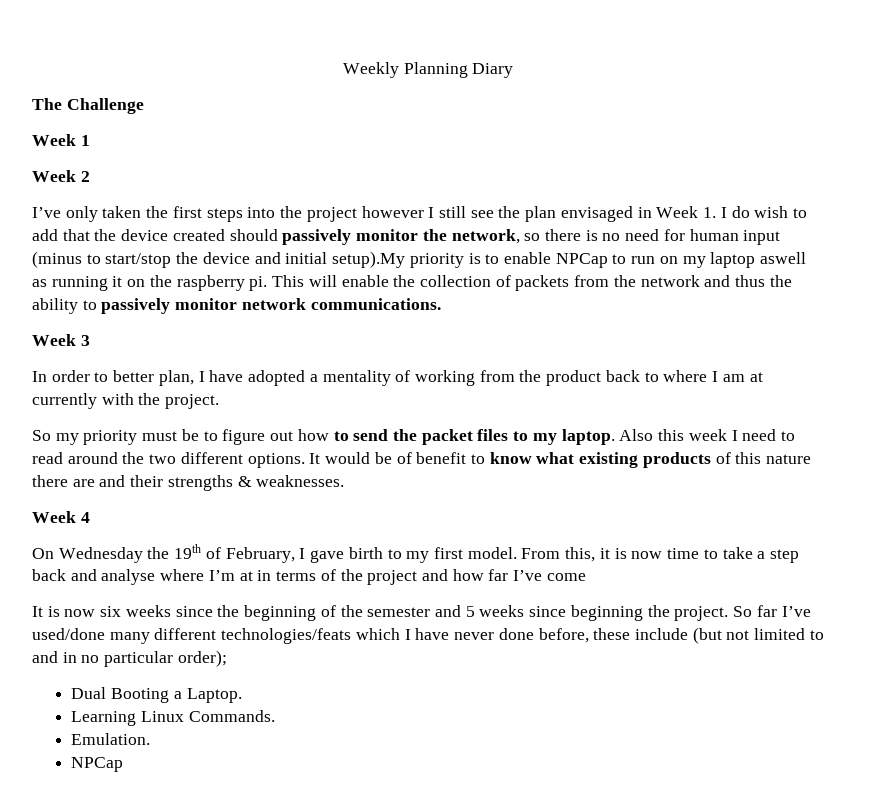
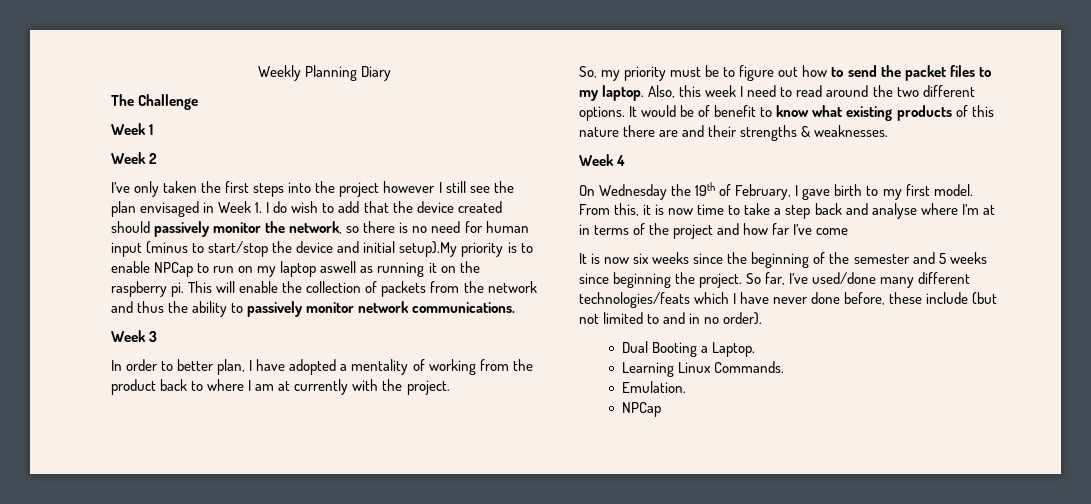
[32,430,51,441] So -> [579,66,597,78] So,
[619,429,654,441] Also -> [648,85,676,98] Also,
[756,605,777,617] far -> [765,272,786,285] far,
[104,650,227,667] particular order); -> [723,312,763,325] order).

